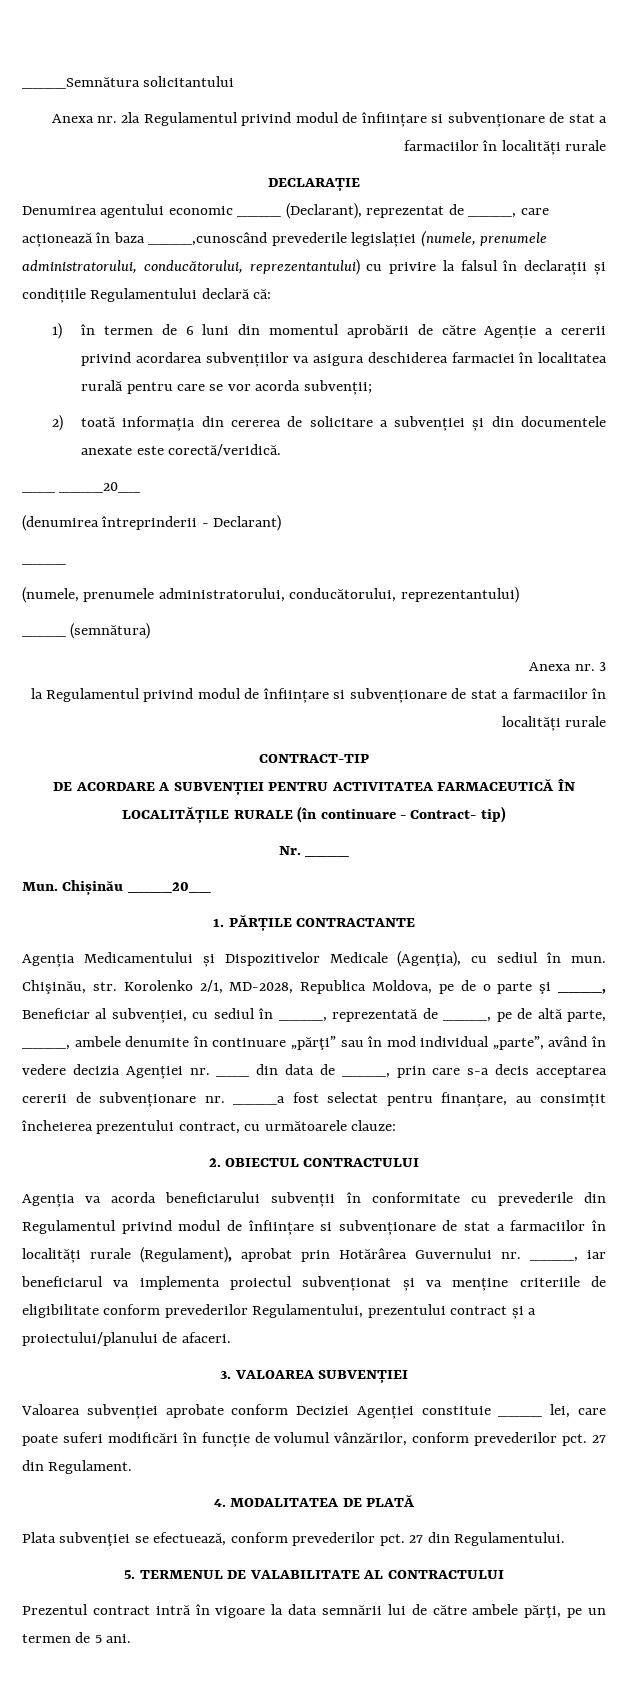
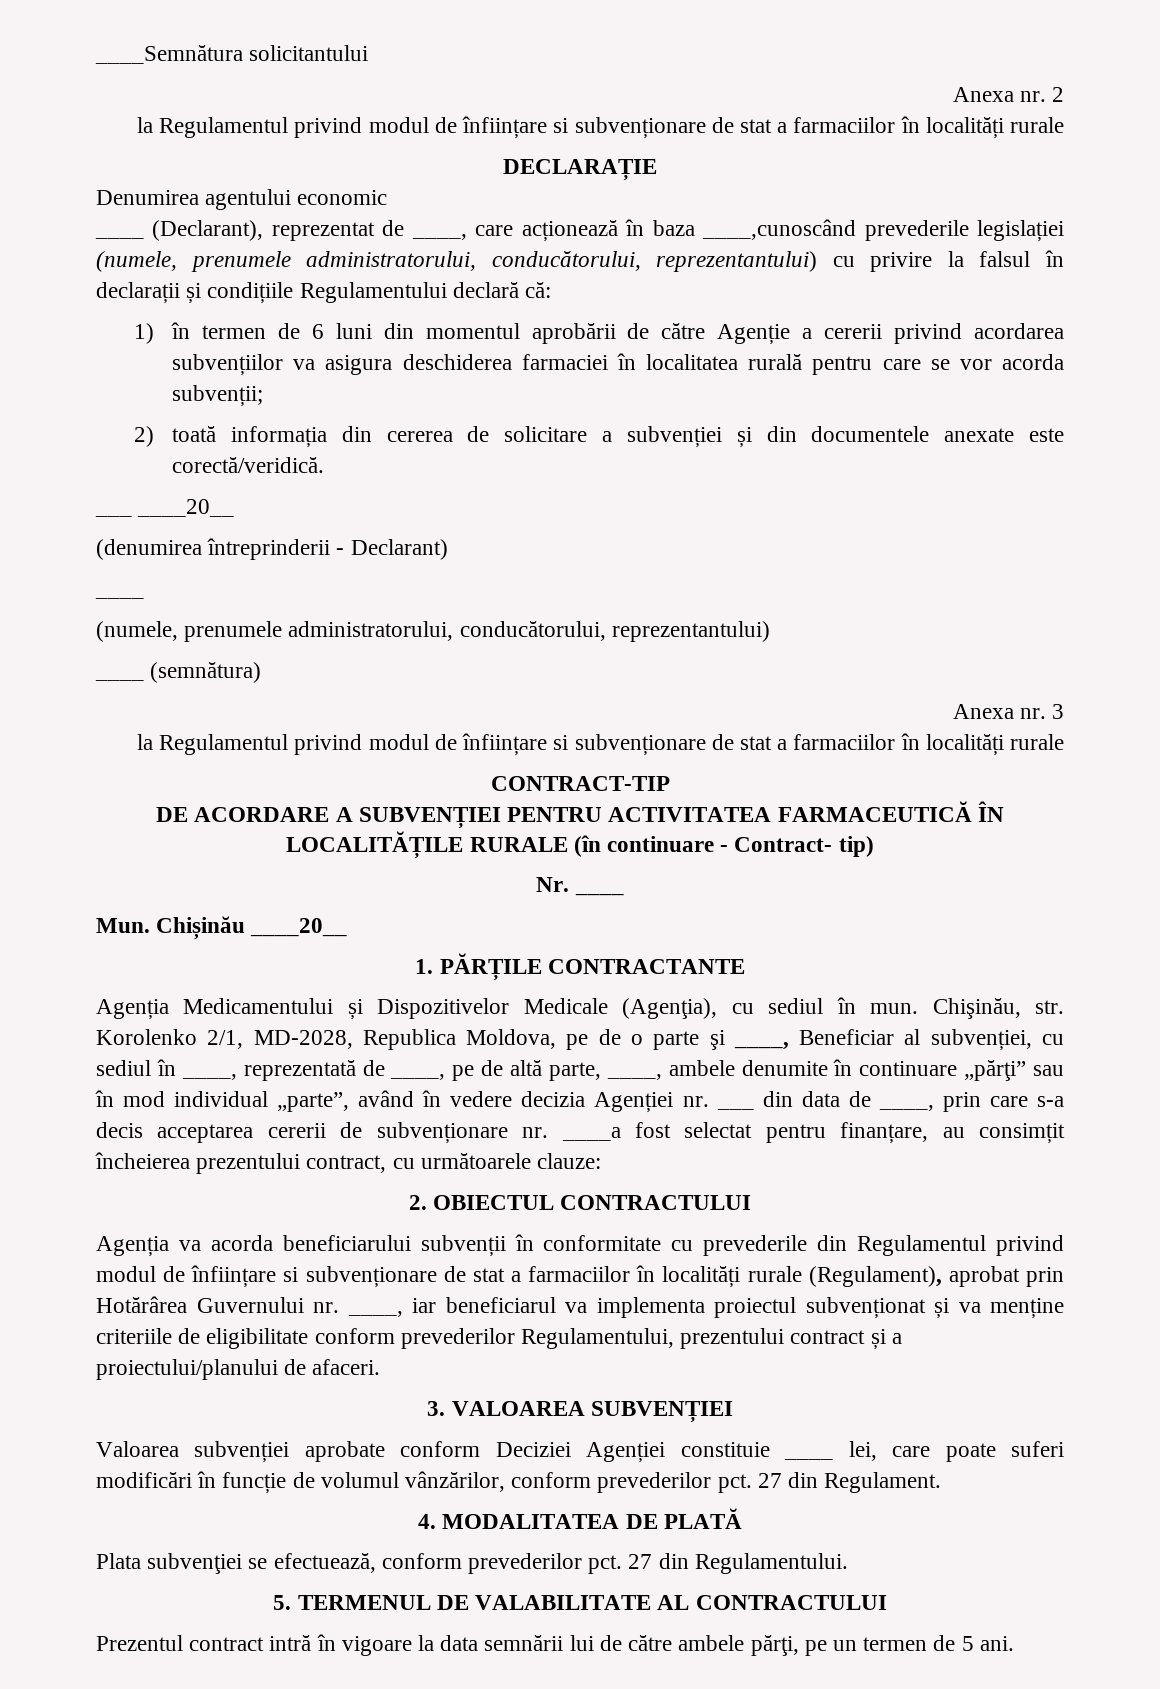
[121,112,141,123] 2la -> [1052,87,1064,102] [137,117,154,133] 2 // la
(233, 210) none -> (388, 197) //

